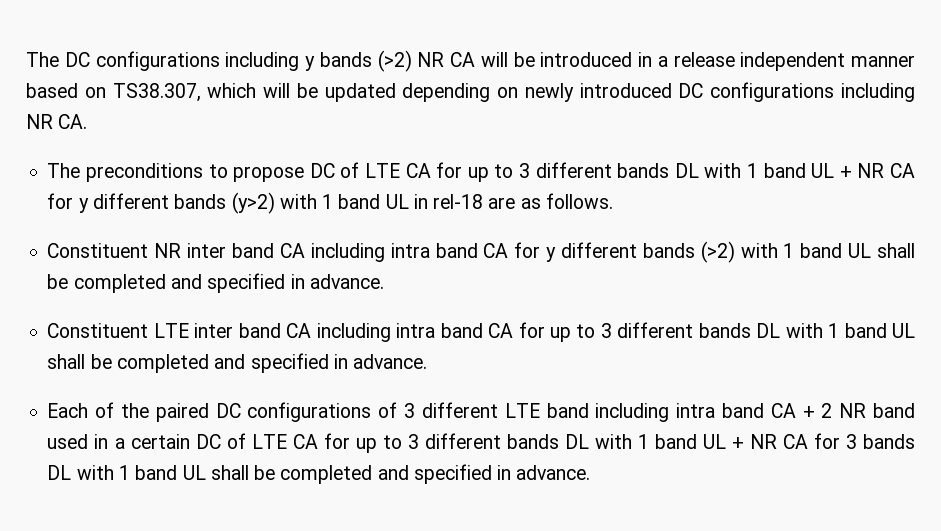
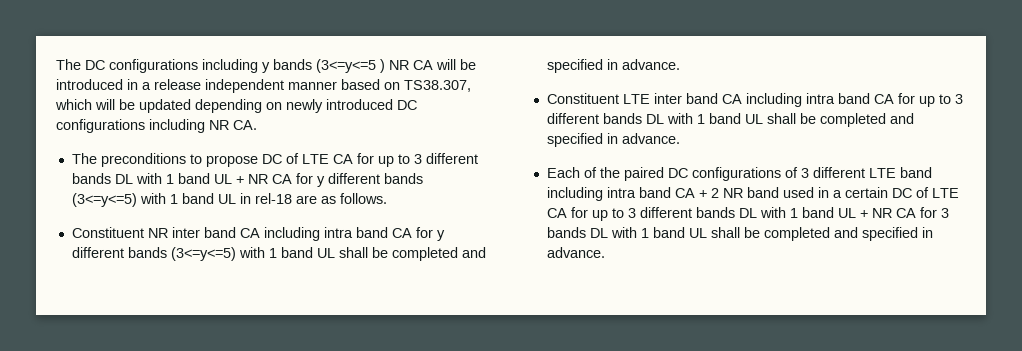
[377,50,412,72] (>2) -> [316,59,385,73] (3<=y<=5 )
[231,192,275,214] (y>2) -> [71,193,137,207] (3<=y<=5)
[700,241,735,263] (>2) -> [170,247,236,261] (3<=y<=5)

